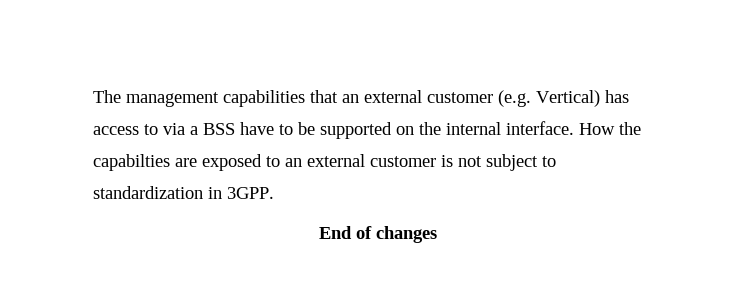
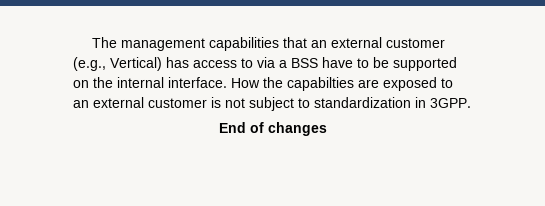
[498,90,531,107] (e.g. -> [73,57,106,71] (e.g.,

